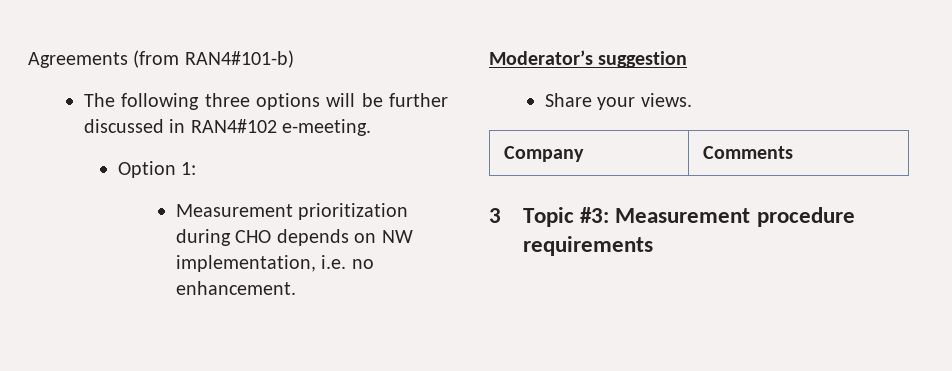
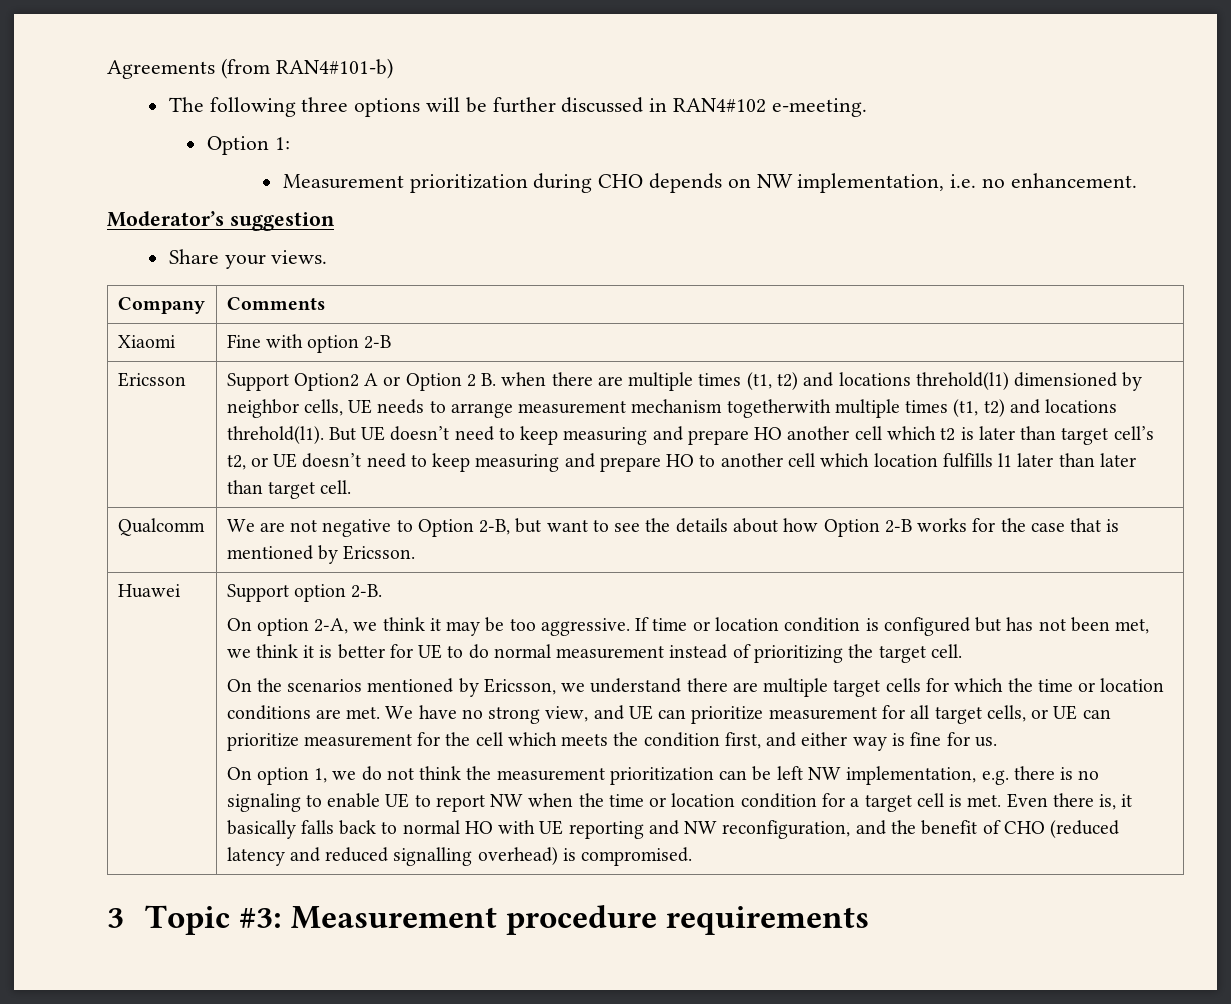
(793, 152) none -> [117,335,176,348] [226,334,392,353] [117,372,186,387] [226,372,1143,391] [226,399,1118,418] [226,426,1154,445] [226,453,1136,472] [226,480,352,499] [117,518,205,536] [226,518,1120,537] [226,545,416,564] [117,584,181,598] [226,584,383,602] [226,617,1150,636] [226,644,962,663] [226,678,1165,697] [226,705,1111,724] [226,732,997,751] [226,766,1100,785] [226,793,1133,812] [226,820,1120,839] [226,847,693,866] // Xiaomi | Fine with option 2-B // Ericsson | Support Option2 A or Option 2 B. when there are multiple times (t1, t2) and locations threhold(l1) dimensioned by neighbor cells, UE needs to arrange measurement mechanism togetherwith multiple times (t1, t2) and locations threhold(l1). But UE doesn’t need to keep measuring and prepare HO another cell which t2 is later than target cell’s t2, or UE doesn’t need to keep measuring and prepare HO to another cell which location fulfills l1 later than later than target cell. // Qualcomm | We are not negative to Option 2-B, but want to see the details about how Option 2-B works for the case that is mentioned by Ericsson. // Huawei | Support option 2-B. // On option 2-A, we think it may be too aggressive. If time or location condition is configured but has not been met, we think it is better for UE to do normal measurement instead of prioritizing the target cell. // On the scenarios mentioned by Ericsson, we understand there are multiple target cells for which the time or location conditions are met. We have no strong view, and UE can prioritize measurement for all target cells, or UE can prioritize measurement for the cell which meets the condition first, and either way is fine for us. // On option 1, we do not think the measurement prioritization can be left NW implementation, e.g. there is no signaling to enable UE to report NW when the time or location condition for a target cell is met. Even there is, it basically falls back to normal HO with UE reporting and NW reconfiguration, and the benefit of CHO (reduced latency and reduced signalling overhead) is compromised.

